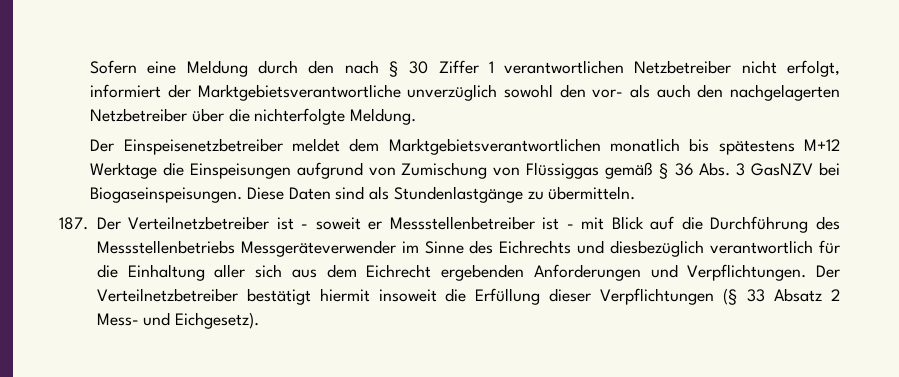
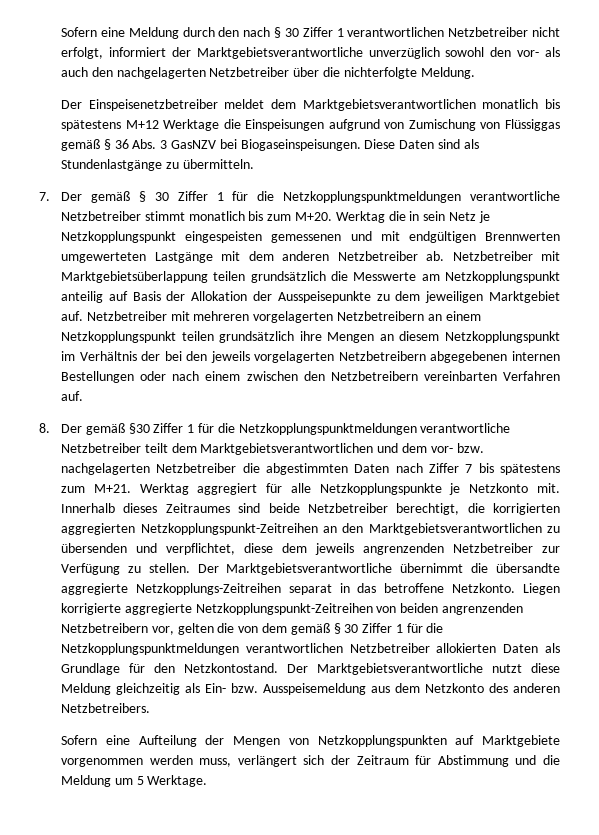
[59,216,840,233] [96,240,840,257] [96,264,840,281] [96,288,840,305] [96,312,260,329] 187. Der Verteilnetzbetreiber ist - soweit er Messstellenbetreiber ist - mit Blick auf die Durchführung des Messstellenbetriebs Messgeräteverwender im Sinne des Eichrechts und diesbezüglich verantwortlich für die Einhaltung aller sich aus dem Eichrecht ergebenden Anforderungen und Verpflichtungen. Der Verteilnetzbetreiber bestätigt hiermit insoweit die Erfüllung dieser Verpflichtungen (§ 33 Absatz 2 Mess- und Eichgesetz). -> [39,191,560,203] [61,211,490,223] [61,231,561,243] [61,251,561,263] [61,271,560,283] [61,291,560,303] [61,311,481,323] [61,331,560,343] [61,351,560,363] [61,371,561,383] [61,391,84,401] [39,423,511,435] [61,443,484,455] [61,463,560,475] [61,483,560,495] [61,503,561,515] [61,523,560,535] [61,543,561,555] [61,563,560,575] [61,583,560,595] [61,603,524,615] [61,623,444,635] [61,643,560,655] [61,663,560,675] [61,683,560,695] [61,703,151,713] [61,735,560,747] [61,755,560,767] [61,775,208,787] 7. Der gemäß § 30 Ziffer 1 für die Netzkopplungspunktmeldungen verantwortliche Netzbetreiber stimmt monatlich bis zum M+20. Werktag die in sein Netz je Netzkopplungspunkt eingespeisten gemessenen und mit endgültigen Brennwerten umgewerteten Lastgänge mit dem anderen Netzbetreiber ab. Netzbetreiber mit Marktgebietsüberlappung teilen grundsätzlich die Messwerte am Netzkopplungspunkt anteilig auf Basis der Allokation der Ausspeisepunkte zu dem jeweiligen Marktgebiet auf. Netzbetreiber mit mehreren vorgelagerten Netzbetreibern an einem Netzkopplungspunkt teilen grundsätzlich ihre Mengen an diesem Netzkopplungspunkt im Verhältnis der bei den jeweils vorgelagerten Netzbetreibern abgegebenen internen Bestellungen oder nach einem zwischen den Netzbetreibern vereinbarten Verfahren auf. // 8. Der gemäß §30 Ziffer 1 für die Netzkopplungspunktmeldungen verantwortliche Netzbetreiber teilt dem Marktgebietsverantwortlichen und dem vor- bzw. nachgelagerten Netzbetreiber die abgestimmten Daten nach Ziffer 7 bis spätestens zum M+21. Werktag aggregiert für alle Netzkopplungspunkte je Netzkonto mit. Innerhalb dieses Zeitraumes sind beide Netzbetreiber berechtigt, die korrigierten aggregierten Netzkopplungspunkt-Zeitreihen an den Marktgebietsverantwortlichen zu übersenden und verpflichtet, diese dem jeweils angrenzenden Netzbetreiber zur Verfügung zu stellen. Der Marktgebietsverantwortliche übernimmt die übersandte aggregierte Netzkopplungs-Zeitreihen separat in das betroffene Netzkonto. Liegen korrigierte aggregierte Netzkopplungspunkt-Zeitreihen von beiden angrenzenden Netzbetreibern vor, gelten die von dem gemäß § 30 Ziffer 1 für die Netzkopplungspunktmeldungen verantwortlichen Netzbetreiber allokierten Daten als Grundlage für den Netzkontostand. Der Marktgebietsverantwortliche nutzt diese Meldung gleichzeitig als Ein- bzw. Ausspeisemeldung aus dem Netzkonto des anderen Netzbetreibers. // Sofern eine Aufteilung der Mengen von Netzkopplungspunkten auf Marktgebiete vorgenommen werden muss, verlängert sich der Zeitraum für Abstimmung und die Meldung um 5 Werktage.

